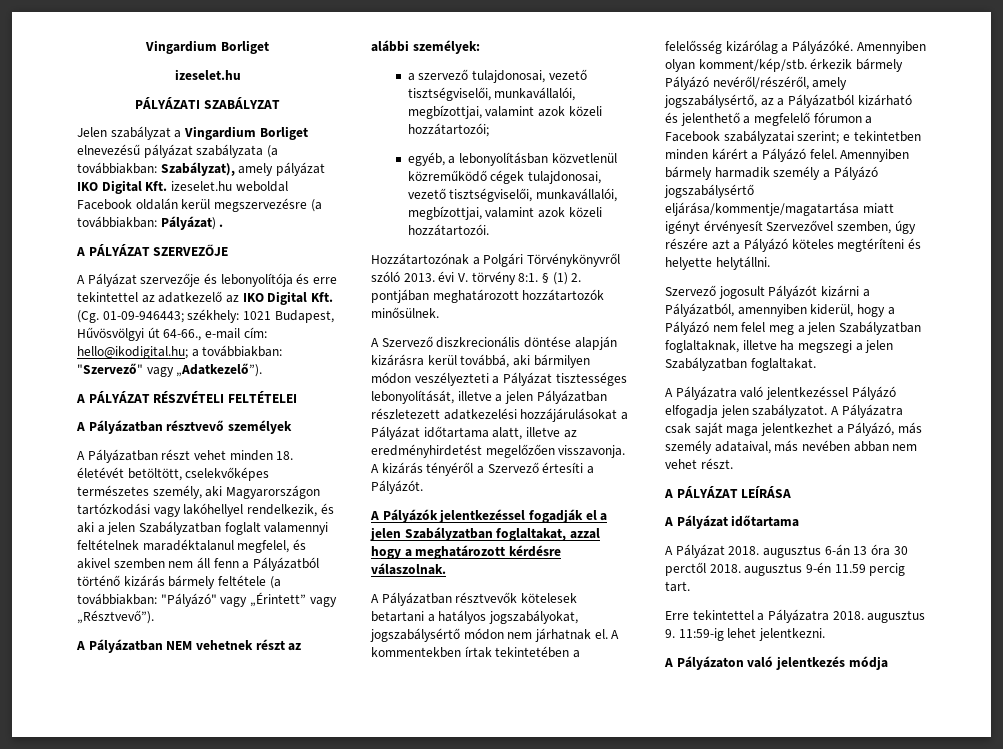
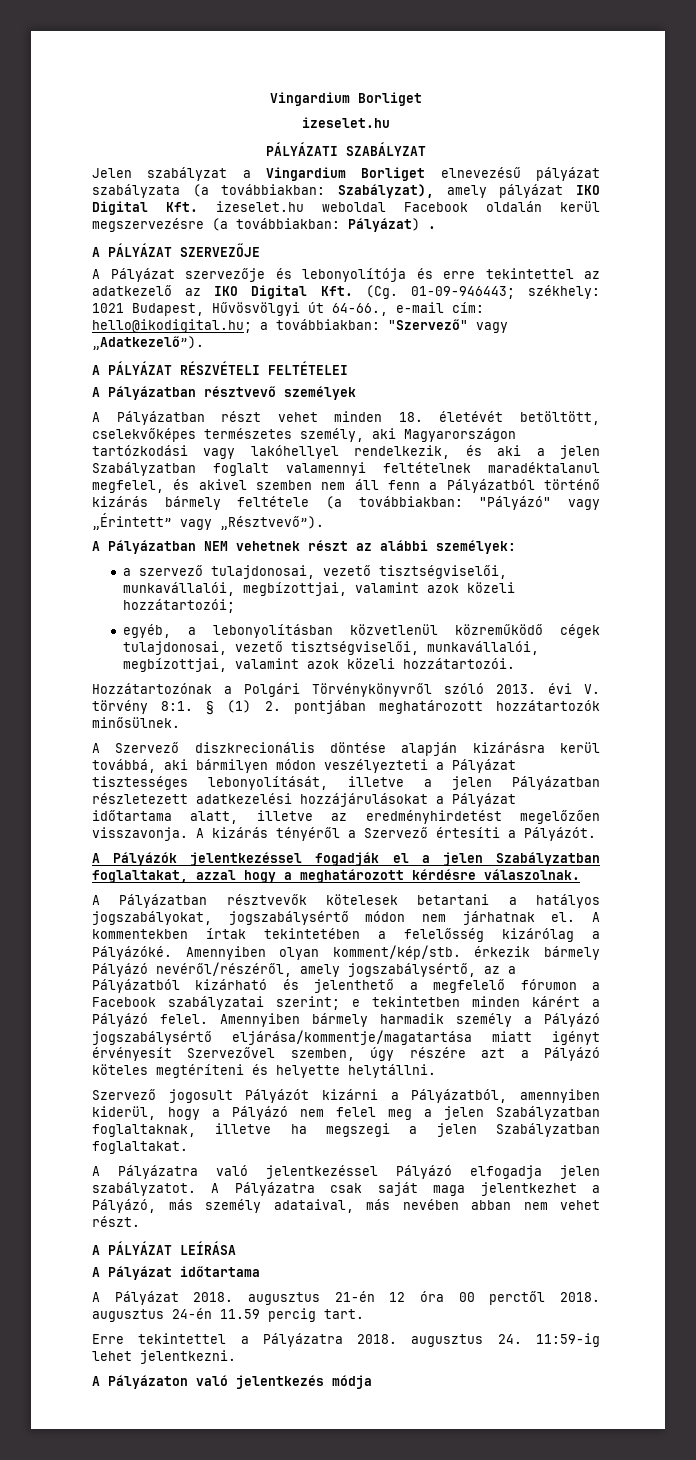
[824,544,908,556] 6-án 13 óra 30 -> [334,1291,475,1302] 21-én 12 óra 00
[805,562,831,573] 9-én -> [172,1308,212,1319] 24-én
[665,629,675,638] 9. -> [497,1334,522,1344] 24.

